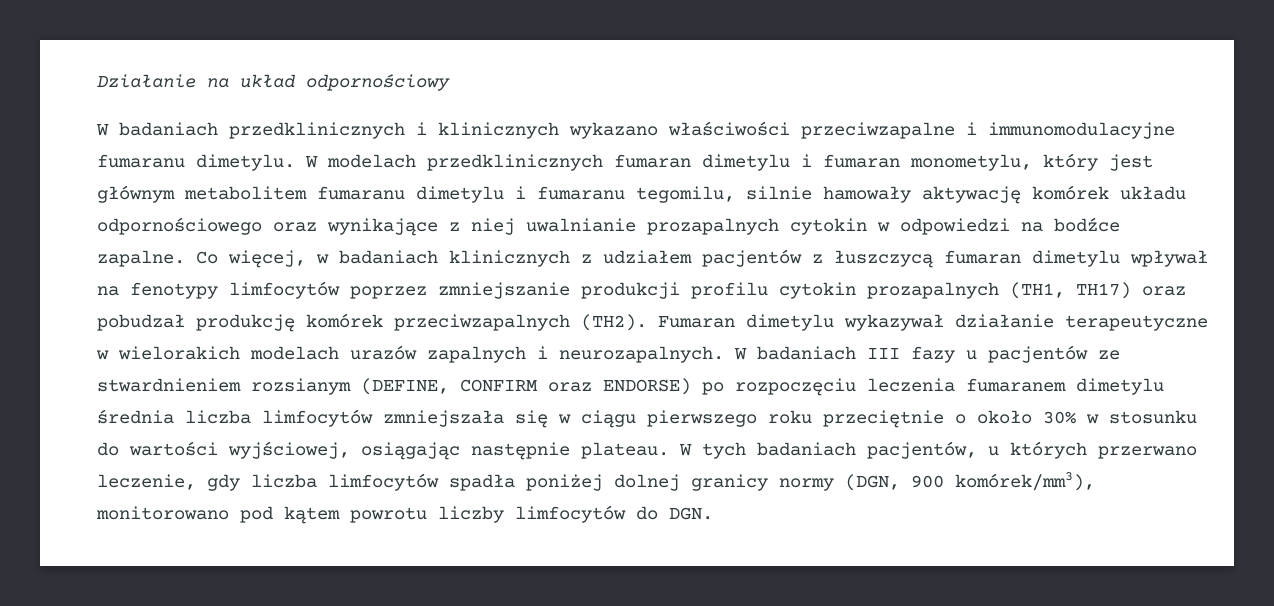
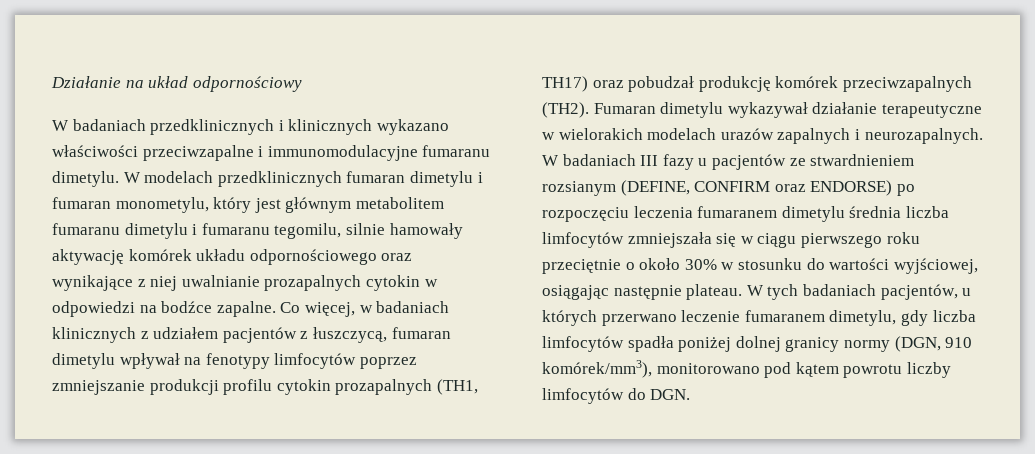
[834,250,933,268] łuszczycą -> [312,327,387,343] łuszczycą,
[97,474,196,490] leczenie, -> [681,310,897,326] leczenie fumaranem dimetylu,
[911,475,944,488] 900 -> [945,337,973,348] 910

